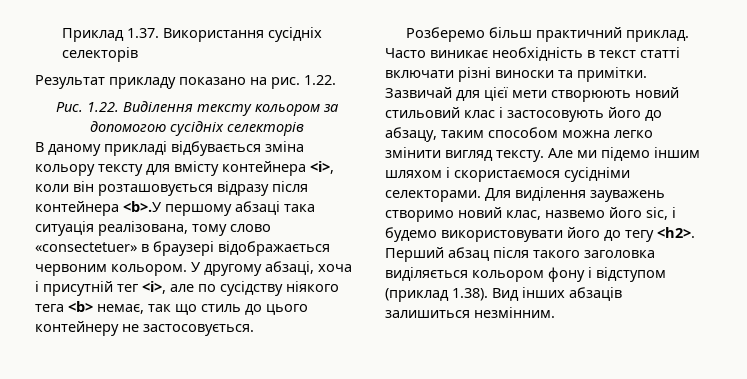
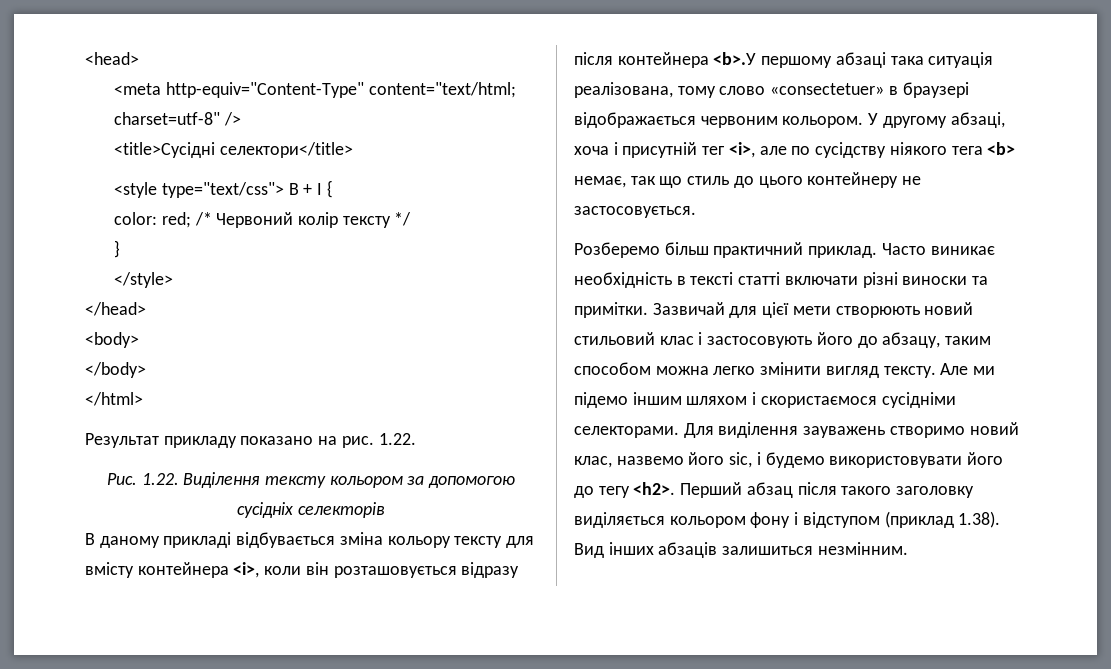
[62,27,323,42] [62,47,139,62] Приклад 1.37. Використання сусідніх селекторів -> [85,52,139,65] [114,82,516,98] [114,112,241,126] [114,142,353,158] [114,180,333,198] [114,212,412,228] [114,240,121,258] [114,272,174,288] [85,302,146,316] [85,332,139,348] [85,362,146,378] [85,392,143,406] <head> // <meta http-equiv="Content-Type" content="text/html; charset=utf-8" /> // <title>Сусідні селектори</title> // <style type="text/css"> B + I { // color: red; /* Червоний колір тексту */ // } // </style> // </head> // <body> // </body> // </html>
[599,50,636,58] текст -> [690,272,734,285] тексті
[584,250,655,258] заголовка -> [896,486,975,498] заголовку

